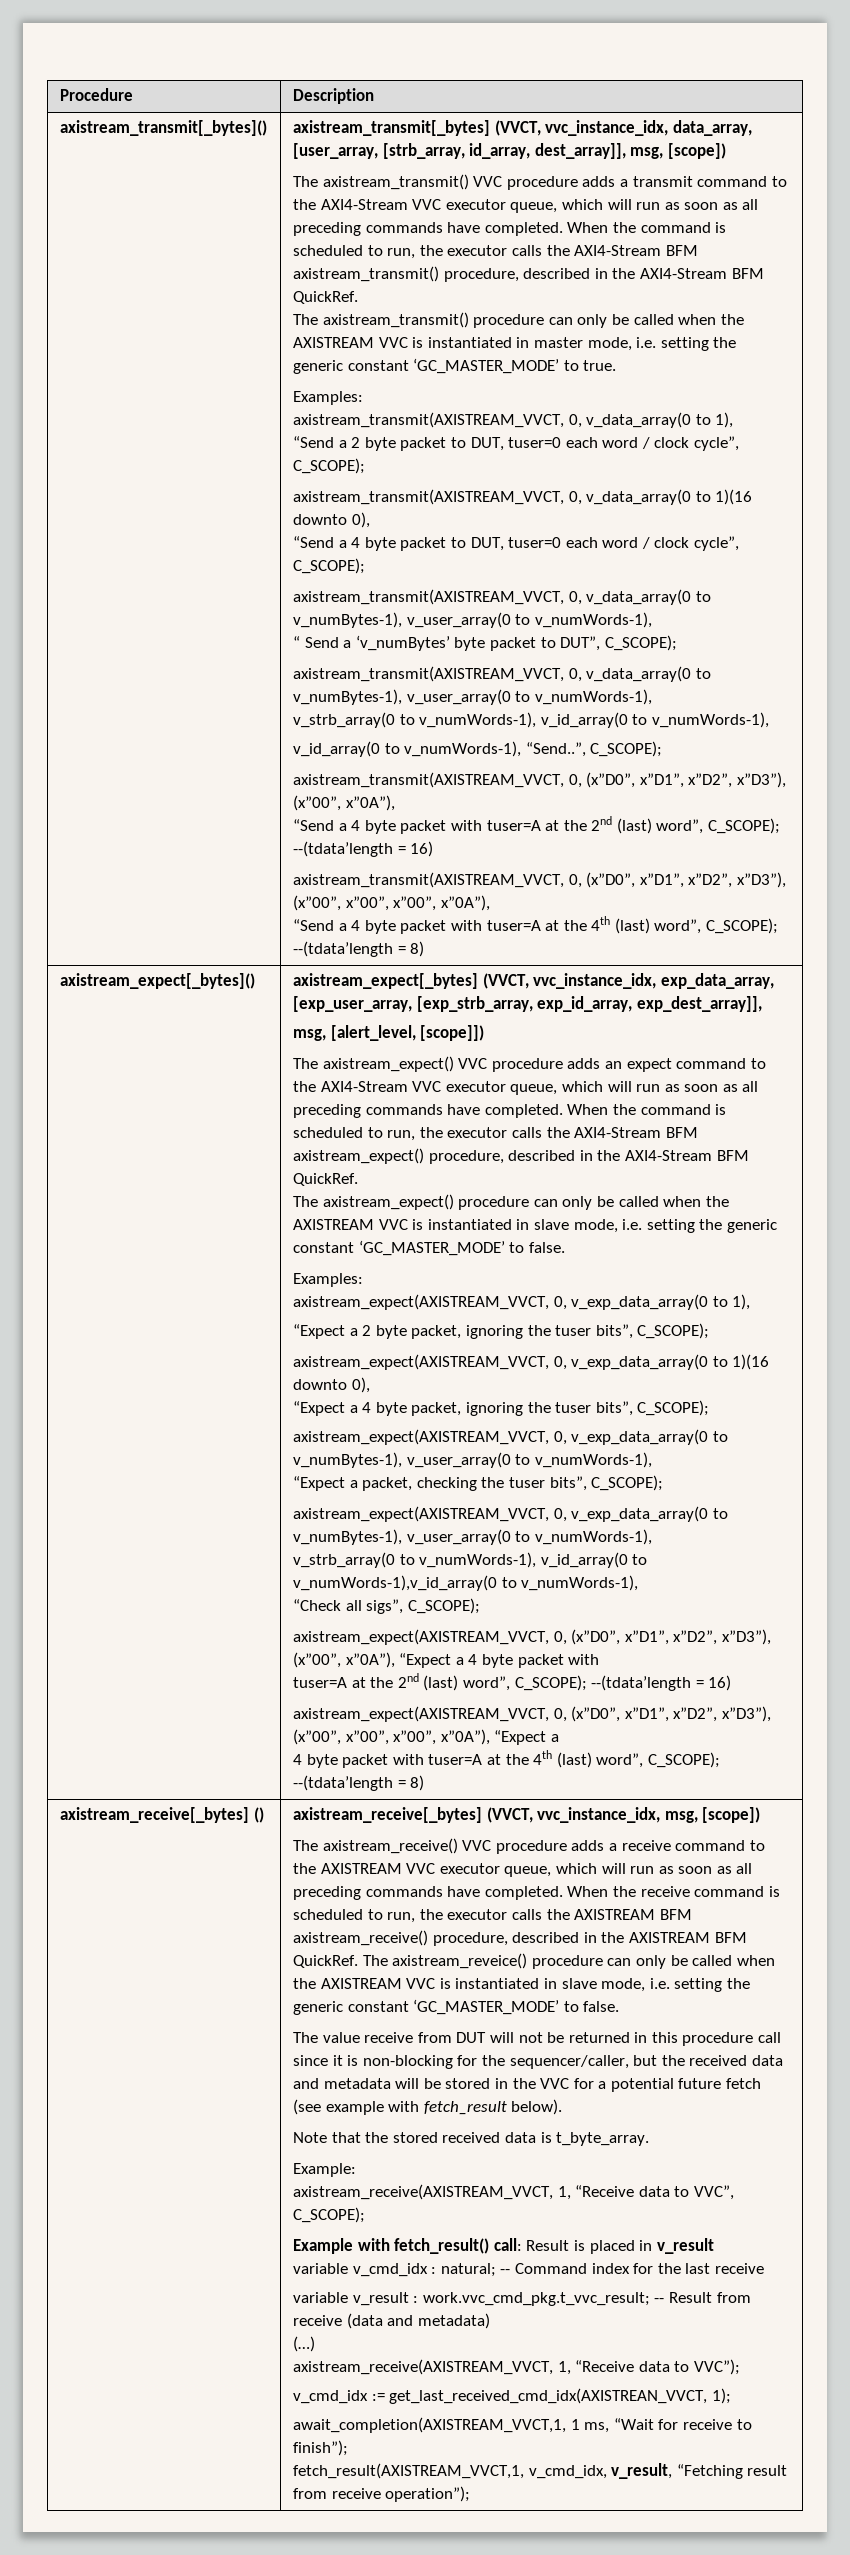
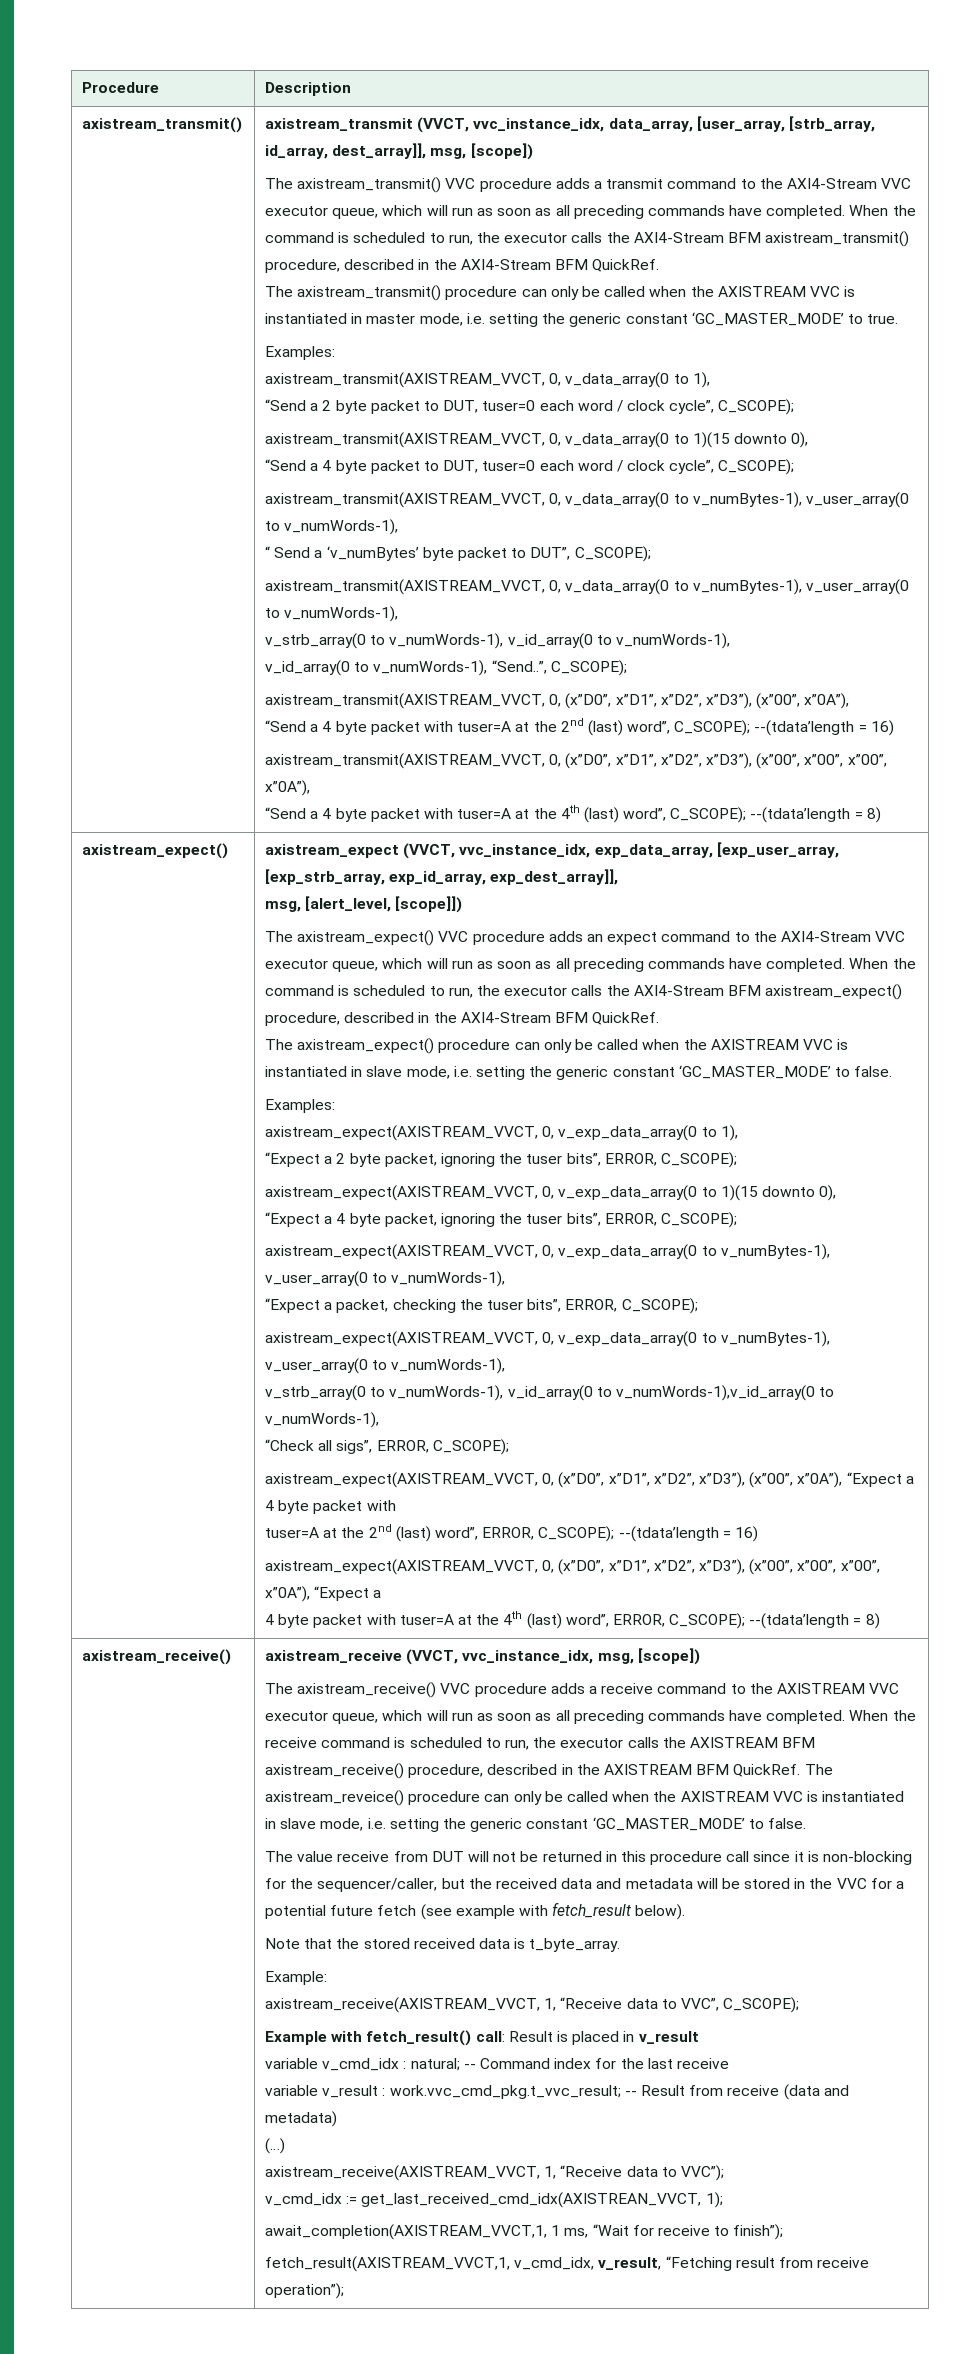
[59,120,267,136] [292,120,490,136] axistream_transmit[_bytes]() | axistream_transmit[_bytes] -> [82,117,243,133] [265,118,414,131] axistream_transmit() | axistream_transmit
[715,489,753,505] 1)(16 -> [692,432,730,448] 1)(15
[59,973,255,989] [292,973,478,989] axistream_expect[_bytes]() | axistream_expect[_bytes] -> [82,843,229,859] [265,844,400,858] axistream_expect() | axistream_expect
[637,1323,710,1339] [292,1354,770,1370] C_SCOPE); // axistream_expect(AXISTREAM_VVCT, 0, v_exp_data_array(0 to 1)(16 -> [604,1152,737,1168] [265,1185,758,1201] ERROR, C_SCOPE); // axistream_expect(AXISTREAM_VVCT, 0, v_exp_data_array(0 to 1)(15
(633, 1408) none -> [604,1213,657,1226] ERROR,
(587, 1483) none -> [565,1299,618,1312] ERROR,
(404, 1606) none -> [376,1440,429,1453] ERROR,
(510, 1683) none -> [482,1527,535,1540] ERROR,
[647,1752,720,1768] [292,1775,425,1791] [59,1807,264,1823] [292,1807,482,1823] C_SCOPE); --(tdata’length = 8) // axistream_receive[_bytes] () | axistream_receive[_bytes] -> [612,1613,880,1629] [82,1649,232,1665] [265,1650,403,1663] ERROR, C_SCOPE); --(tdata’length = 8) // axistream_receive() | axistream_receive

